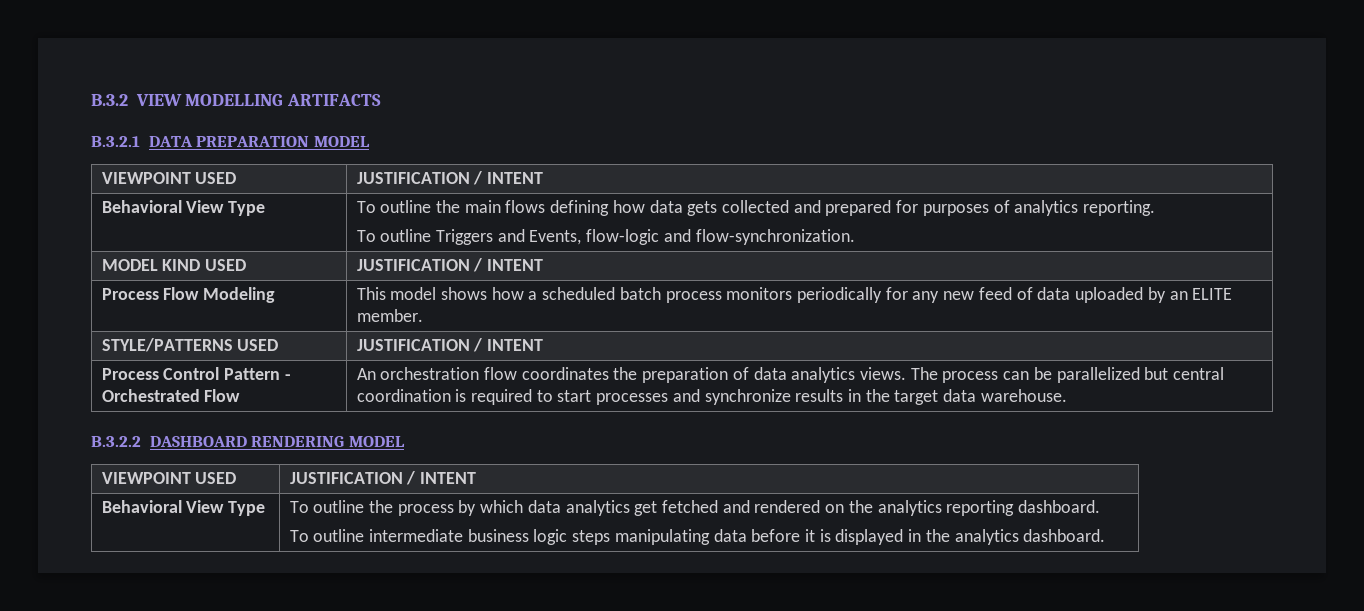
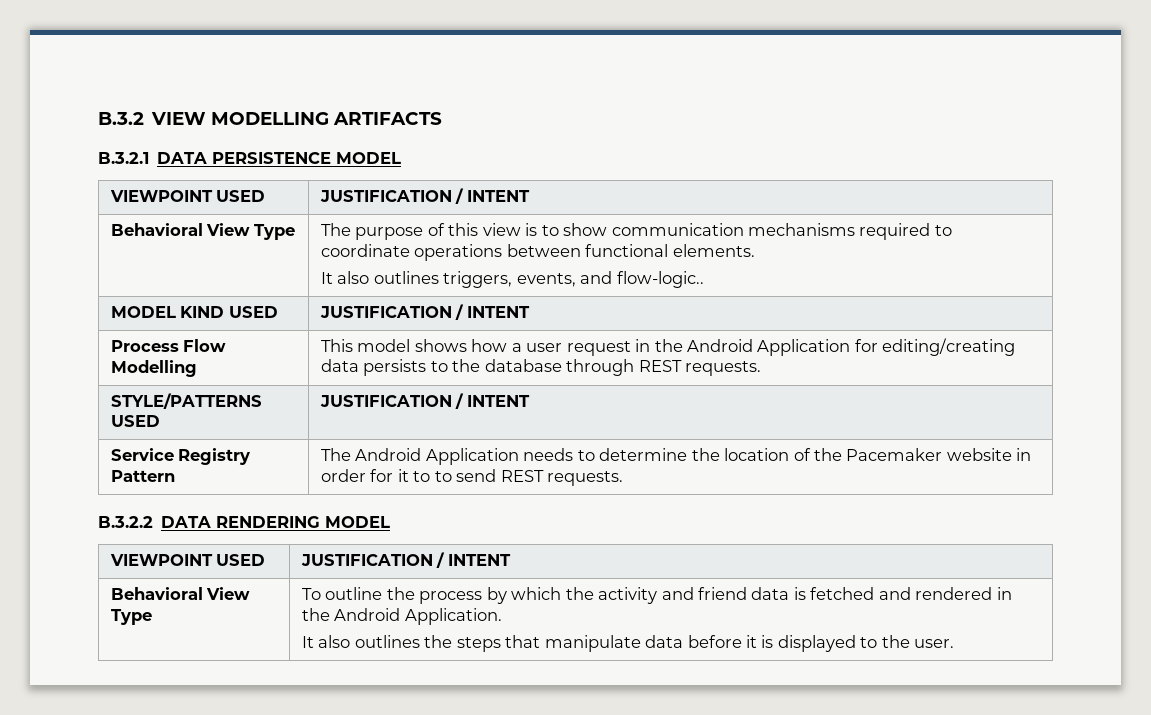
[196,136,370,147] [101,172,237,184] [356,171,543,185] [101,200,265,216] [356,200,1156,216] [356,229,855,245] PREPARATION MODEL // VIEWPOINT USED | JUSTIFICATION / INTENT // Behavioral View Type | To outline the main flows defining how data gets collected and prepared for purposes of analytics reporting. // To outline Triggers and Events, flow-logic and flow-synchronization. -> [212,152,402,164] [109,190,266,202] [319,188,530,204] [110,223,295,240] [320,223,952,240] [320,244,755,261] [320,271,704,288] PERSISTENCE MODEL // VIEWPOINT USED | JUSTIFICATION / INTENT // Behavioral View Type | The purpose of this view is to show communication mechanisms required to coordinate operations between functional elements. // It also outlines triggers, events, and flow-logic..
[202,287,275,303] Modeling -> [110,360,197,377] Modelling
[542,287,1233,303] [356,309,423,322] scheduled batch process monitors periodically for any new feed of data uploaded by an ELITE member. -> [526,338,1016,356] [320,359,762,376] user request in the Android Application for editing/creating data persists to the database through REST requests.
[101,367,220,380] Process Control -> [110,448,251,465] Service Registry
[284,374,291,380] [101,389,241,402] [356,367,1225,383] [356,389,1067,405] - Orchestrated Flow | An orchestration flow coordinates the preparation of data analytics views. The process can be parallelized but central coordination is required to start processes and synchronize results in the target data warehouse. -> [320,448,1032,465] [320,469,624,486] | The Android Application needs to determine the location of the Pacemaker website in order for it to to send REST requests.
[149,436,247,447] DASHBOARD -> [161,516,212,528] DATA
[527,500,1101,516] [289,529,710,545] data analytics get fetched and rendered on the analytics reporting dashboard. // To outline intermediate business logic steps manipulating -> [565,587,1012,604] [301,608,502,625] [301,635,641,652] the activity and friend data is fetched and rendered in the Android Application. // It also outlines the steps that manipulate
[908,529,1106,545] in the analytics dashboard. -> [860,635,955,648] to the user.

